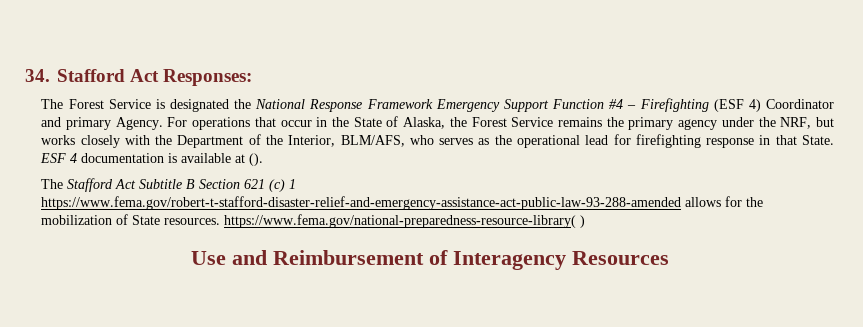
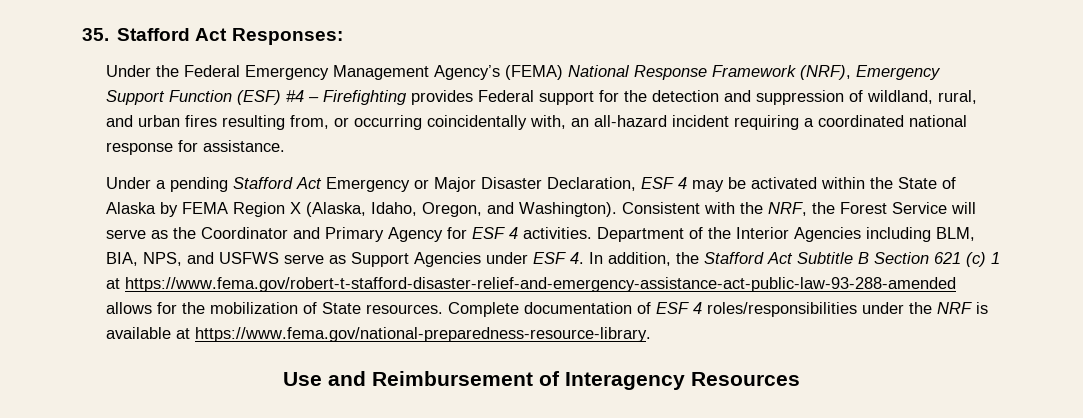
[25,69,50,82] 34. -> [82,28,109,41] 35.
[41,99,252,112] The Forest Service is designated the -> [106,65,564,80] Under the Federal Emergency Management Agency’s (FEMA)
(433, 104) none -> [800,65,852,80] (NRF),
(605, 104) none -> [237,90,282,105] (ESF)
[713,99,834,112] [41,116,834,130] [41,134,834,148] [40,153,264,166] [41,179,64,189] (ESF 4) Coordinator and primary Agency. For operations that occur in the State of Alaska, the Forest Service remains the primary agency under the NRF, but works closely with the Department of the Interior, BLM/AFS, who serves as the operational lead for firefighting response in that State. ESF 4 documentation is available at (). // The -> [411,90,978,105] [106,115,968,130] [106,140,286,155] [106,177,957,192] [106,202,977,217] [106,227,976,242] [106,252,700,267] provides Federal support for the detection and suppression of wildland, rural, and urban fires resulting from, or occurring coincidentally with, an all-hazard incident requiring a coordinated national response for assistance. // Under a pending Stafford Act Emergency or Major Disaster Declaration, ESF 4 may be activated within the State of Alaska by FEMA Region X (Alaska, Idaho, Oregon, and Washington). Consistent with the NRF, the Forest Service will serve as the Coordinator and Primary Agency for ESF 4 activities. Department of the Interior Agencies including BLM, BIA, NPS, and USFWS serve as Support Agencies under ESF 4. In addition, the
(297, 184) none -> [106,278,121,289] at
[224,214,586,228] https://www.fema.gov/national-preparedness-resource-library( ) -> [448,302,989,317] [106,327,652,342] Complete documentation of ESF 4 roles/responsibilities under the NRF is available at https://www.fema.gov/national-preparedness-resource-library.

